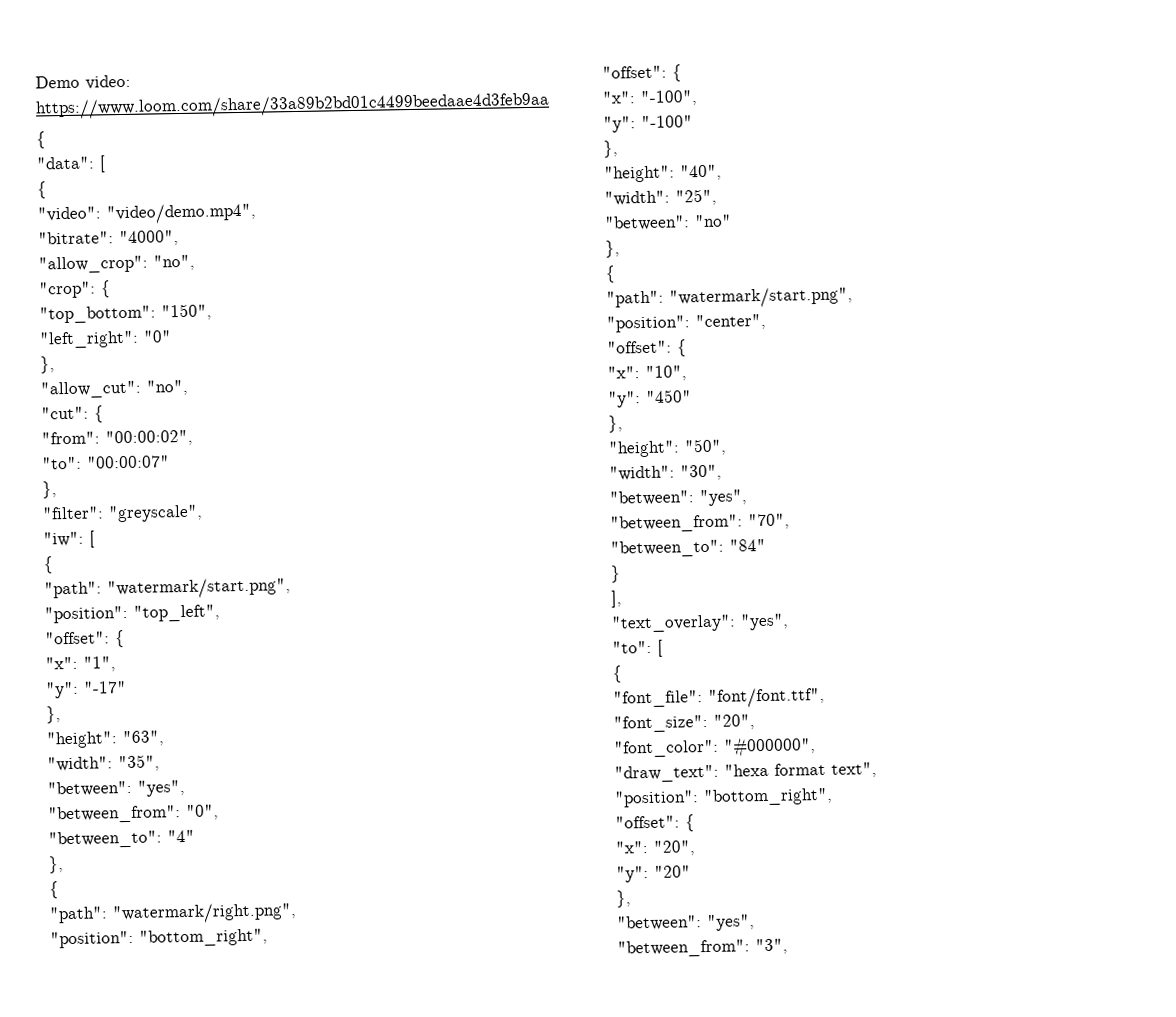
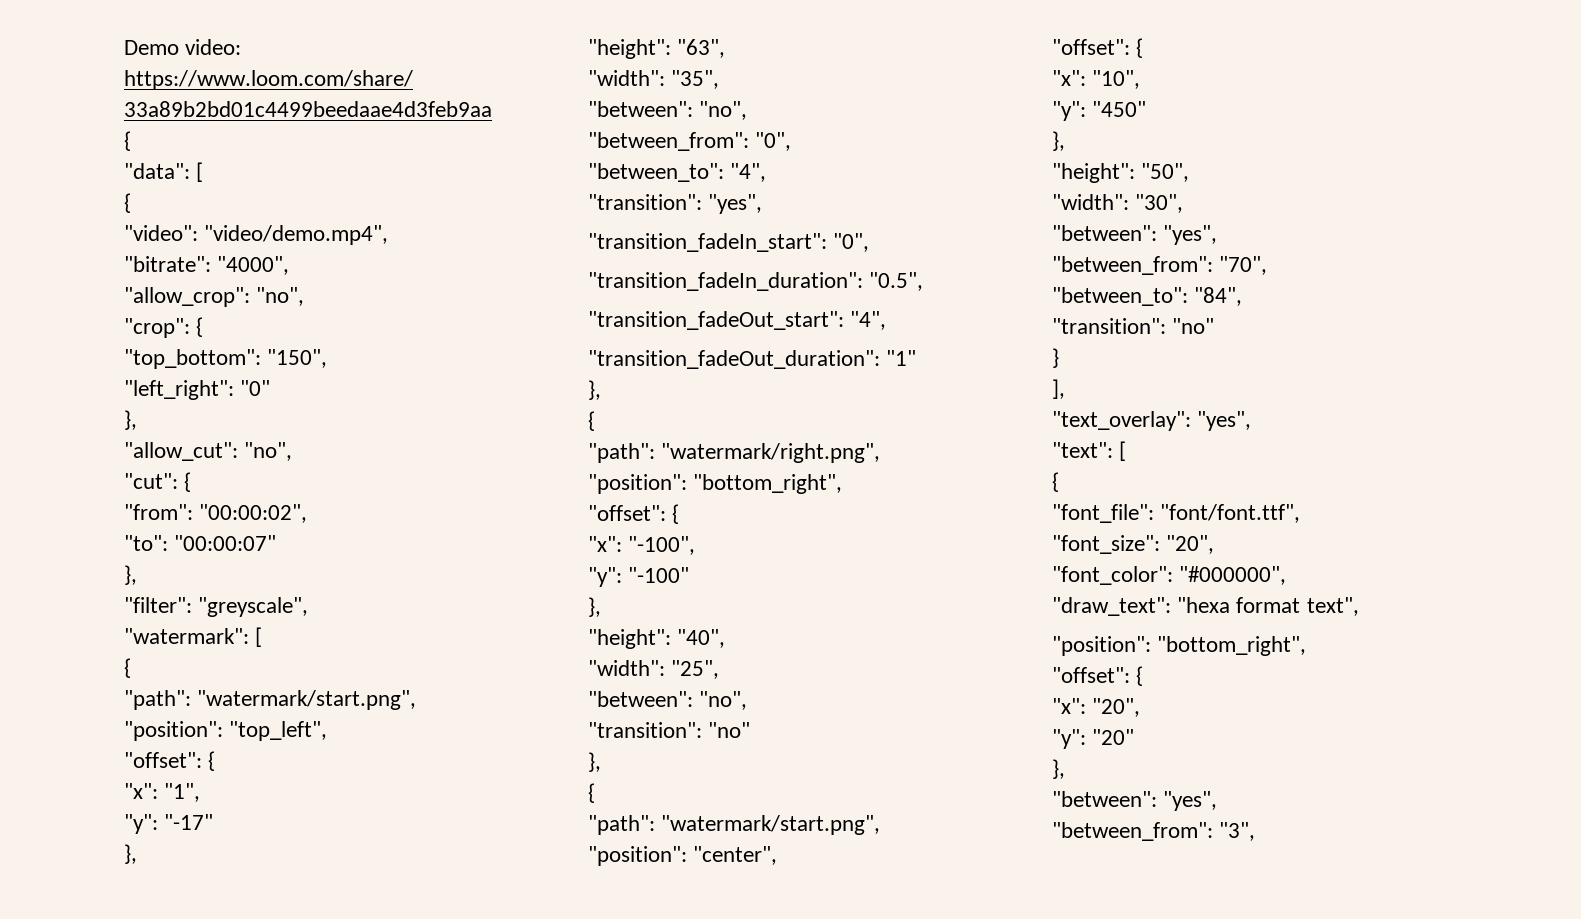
[43,531,84,547] "iw": -> [124,628,249,644] "watermark":
[137,780,185,797] "yes", -> [699,101,748,120] "no",
[167,829,195,843] "4" -> [730,163,767,182] [588,194,763,214] [588,233,870,252] [588,272,924,291] [588,311,887,330] [588,350,917,369] "4", // "transition": "yes", // "transition_fadeIn_start": "0", // "transition_fadeIn_duration": "0.5", // "transition_fadeOut_start": "4", // "transition_fadeOut_duration": "1"
(690, 223) none -> [699,691,748,710] [588,722,702,738] "no", // "transition":
[729,538,766,552] "84" -> [1194,287,1243,306] [1052,318,1215,334] "84", // "transition": "no"
[612,640,652,654] "to": -> [1052,442,1113,458] "text":

